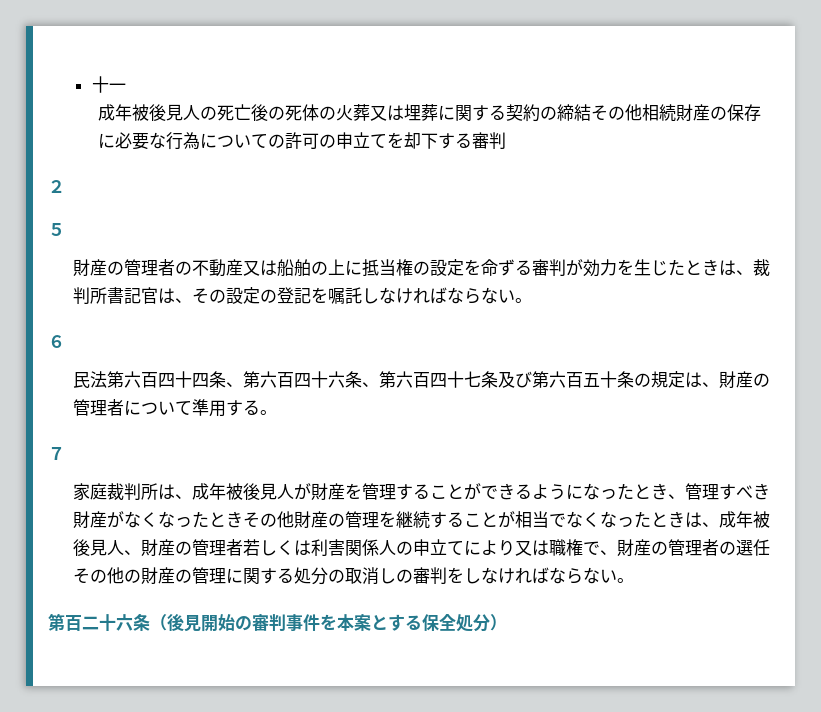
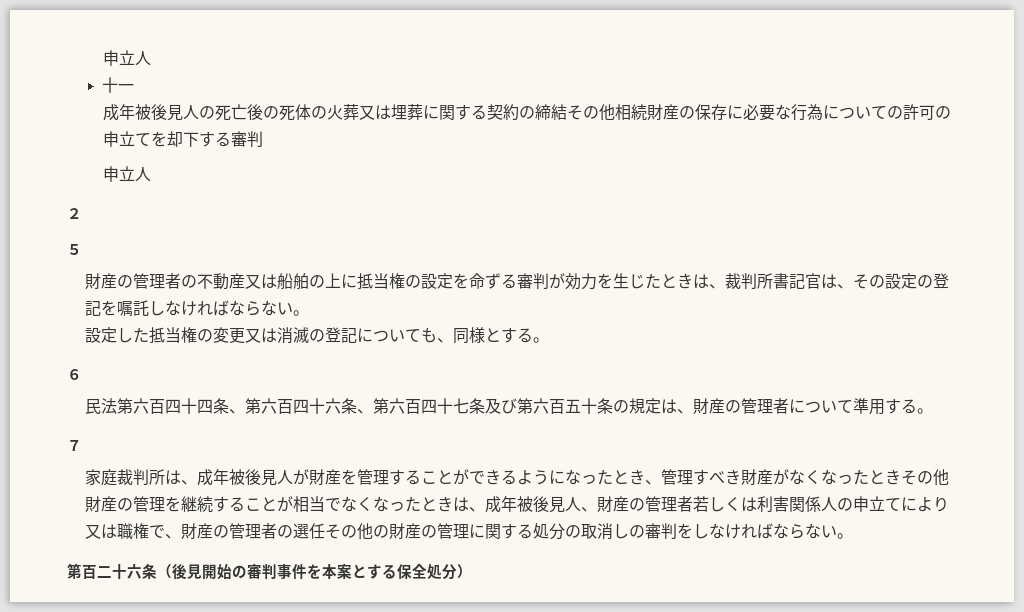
(91, 84) none -> [102,50,151,66] 申立人 //
(506, 140) none -> [102,166,151,182] // 申立人
(532, 300) none -> [84,327,549,344] // 設定した抵当権の変更又は消滅の登記についても、同様とする。

